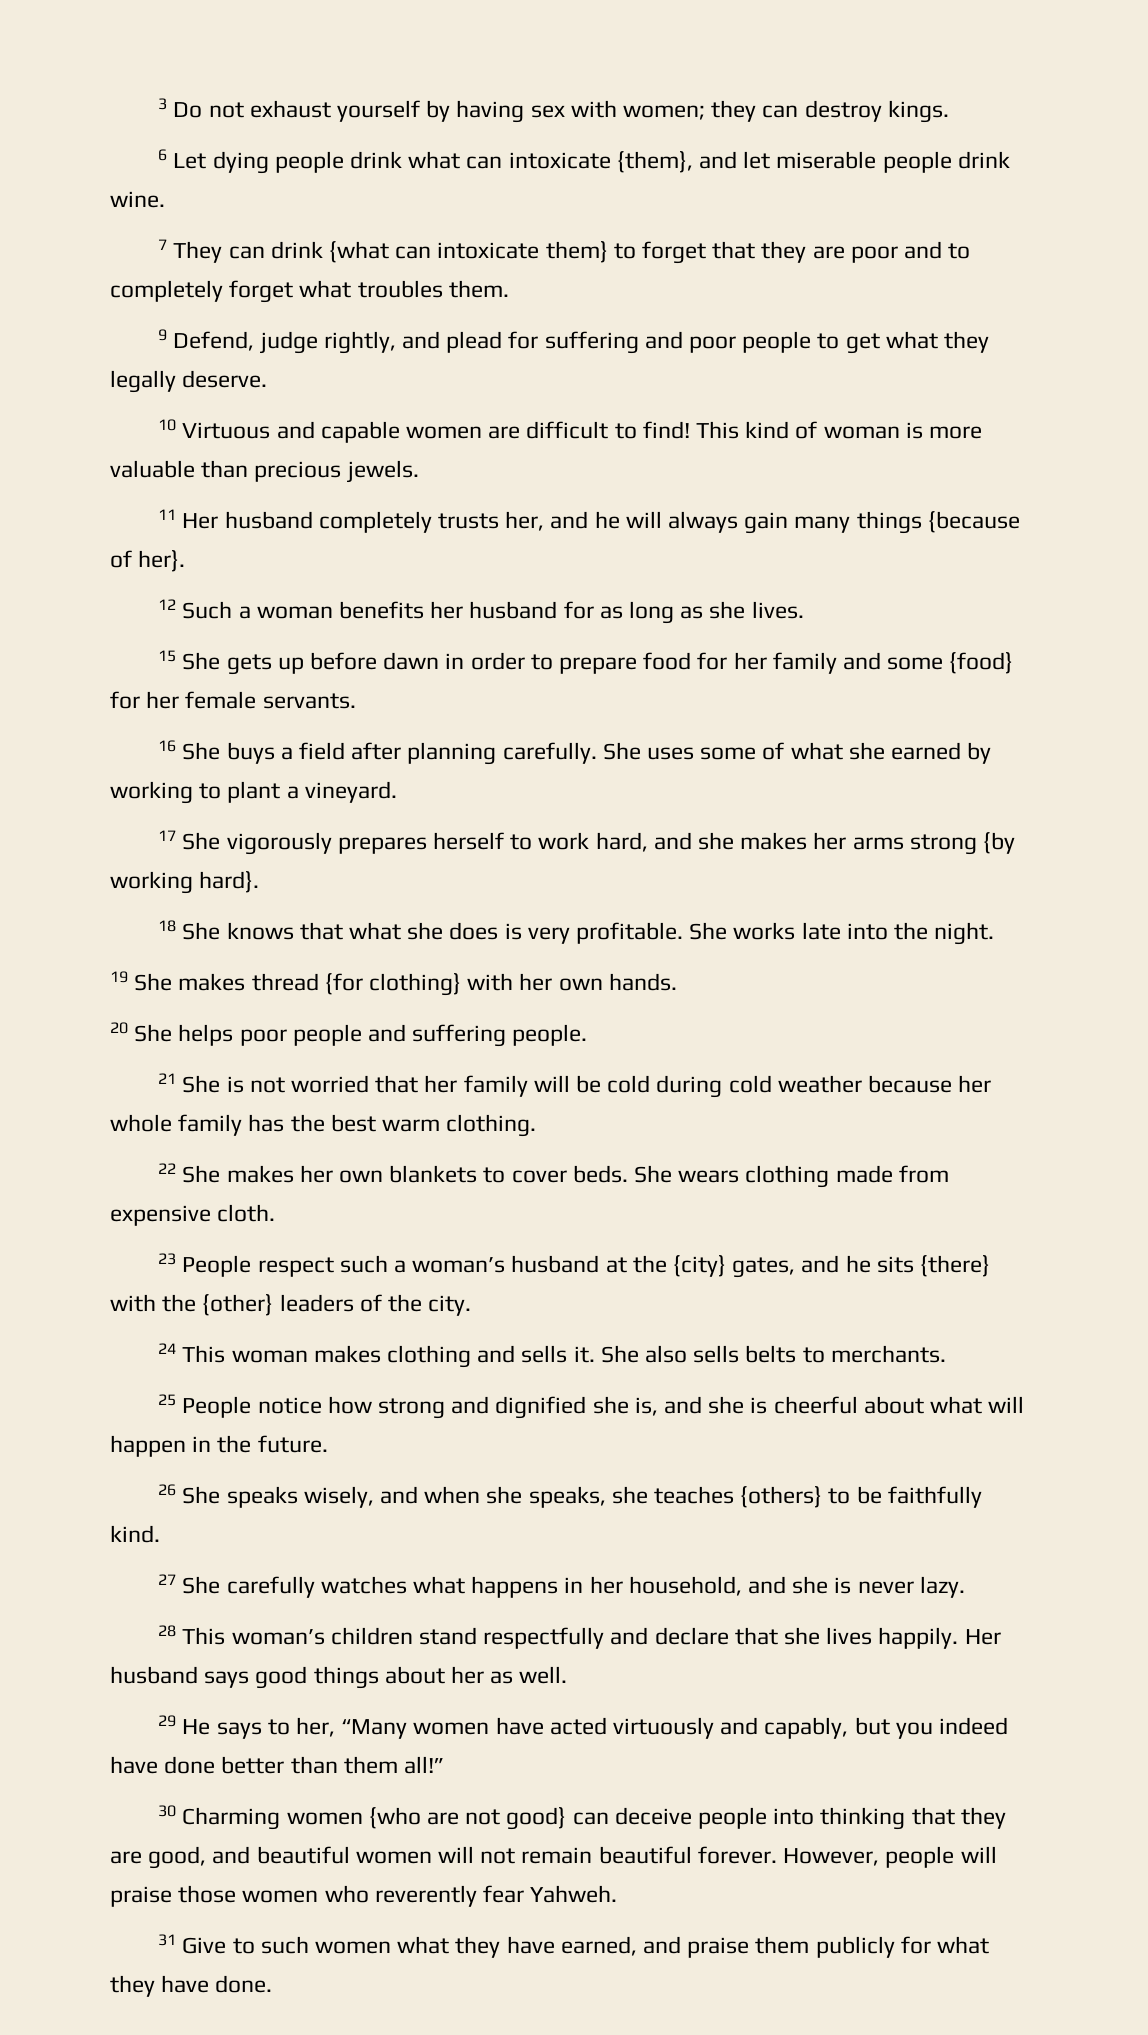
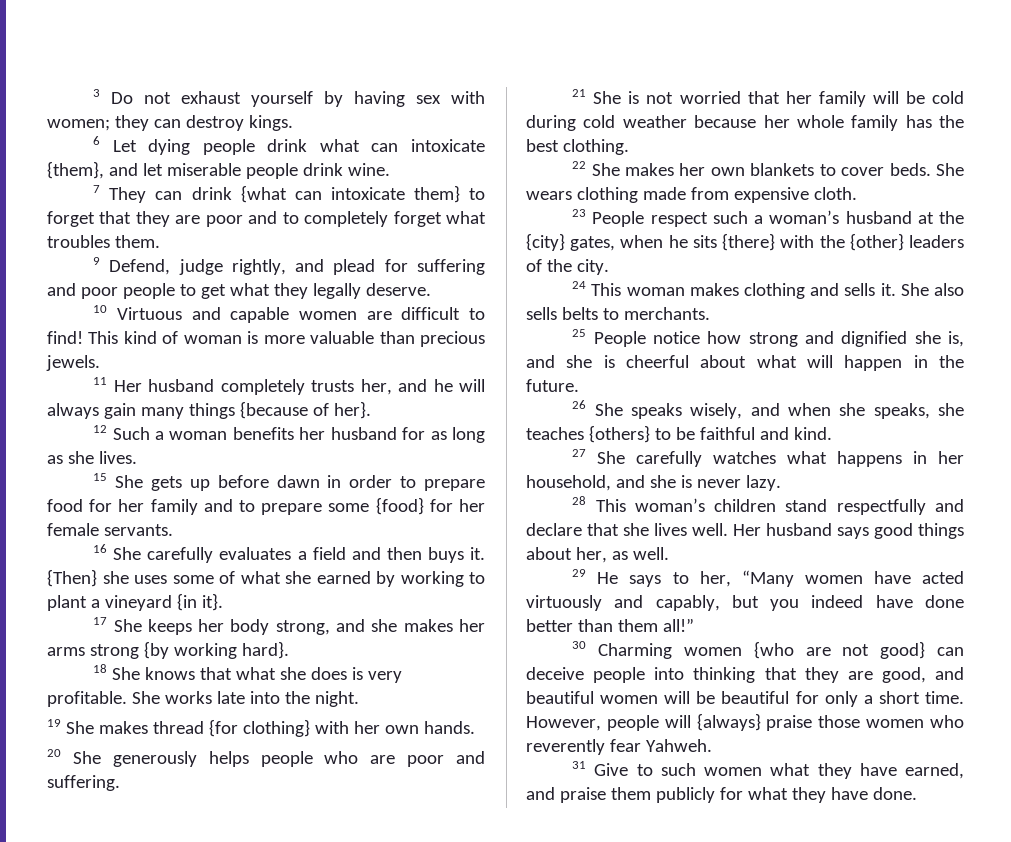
(882, 661) none -> [239,500,323,515] to prepare
[226,742,641,765] buys a field after planning carefully. She -> [147,547,486,563] [47,569,129,587] carefully evaluates a field and then buys it. {Then} she
[304,781,397,803] vineyard. -> [104,593,223,611] vineyard {in it}.
[226,832,648,855] vigorously prepares herself to work hard, -> [147,619,330,635] keeps her body strong,
[178,1024,588,1047] helps poor people and suffering people. -> [112,751,485,767] [47,775,120,791] generously helps people who are poor and suffering.
[382,1119,441,1132] warm -> (559, 145) none
[801,1255,840,1273] and -> [620,235,664,248] when
[887,1486,982,1508] faithfully -> [699,427,789,440] faithful and
[878,1627,959,1649] happily. -> [692,523,728,536] well.
[451,1666,485,1684] her -> [575,547,607,563] her,
[480,1846,777,1864] not remain beautiful forever. -> [696,691,964,707] be beautiful for only a short time.
(997, 1854) none -> [696,713,761,731] {always}

